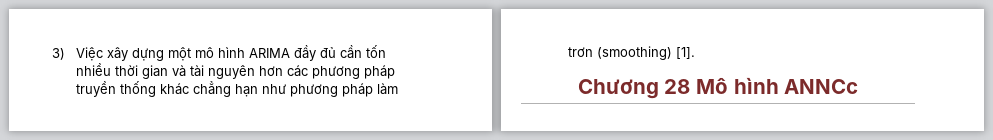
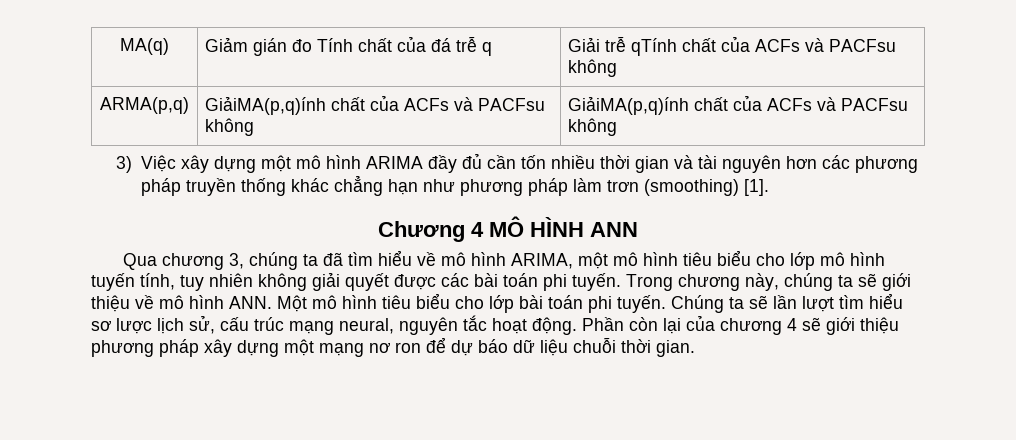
(52, 54) none -> [120,38,169,55] [205,36,493,56] [568,36,897,56] [568,59,618,77] [100,97,189,114] [205,95,546,115] [205,118,255,136] [568,95,909,115] [568,118,618,136] MA(q) | Giảm gián đo Tính chất của đá trễ q | Giải trễ qTính chất của ACFs và PACFsu không // ARMA(p,q) | GiảiMA(p,q)ính chất của ACFs và PACFsu không | GiảiMA(p,q)ính chất của ACFs và PACFsu không //
[664,77,859,94] 28 Mô hình ANNCc -> [471,216,638,237] [123,250,886,270] [91,272,911,291] [91,293,903,313] [91,315,899,335] [91,337,695,357] 4 MÔ HÌNH ANN // Qua chương 3, chúng ta đã tìm hiểu về mô hình ARIMA, một mô hình tiêu biểu cho lớp mô hình tuyến tính, tuy nhiên không giải quyết được các bài toán phi tuyến. Trong chương này, chúng ta sẽ giới thiệu về mô hình ANN. Một mô hình tiêu biểu cho lớp bài toán phi tuyến. Chúng ta sẽ lần lượt tìm hiểu sơ lược lịch sử, cấu trúc mạng neural, nguyên tắc hoạt động. Phần còn lại của chương 4 sẽ giới thiệu phương pháp xây dựng một mạng nơ ron để dự báo dữ liệu chuỗi thời gian.

